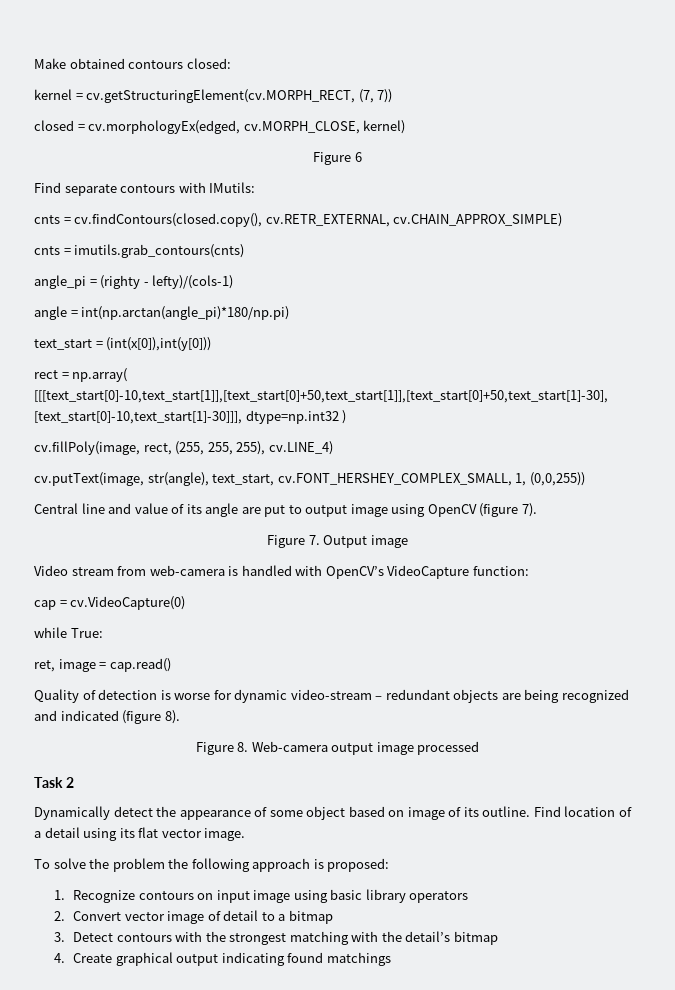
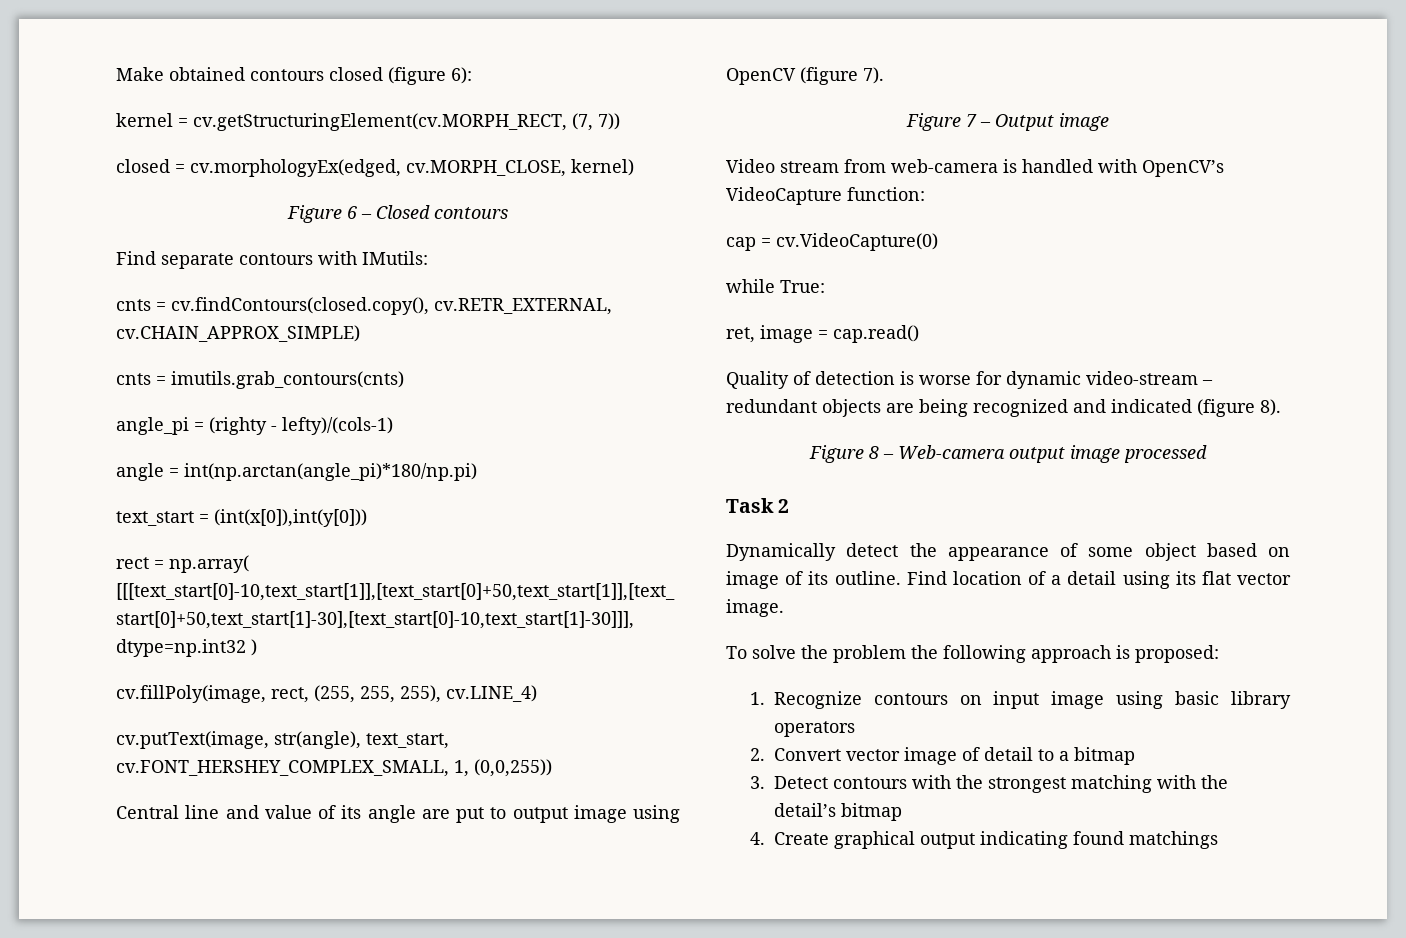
[186,58,231,69] closed: -> [329,67,472,85] closed (figure 6):
(362, 157) none -> [361,205,508,219] – Closed contours
[308,535,320,545] 7. -> [966,114,991,127] 7 –
[237,742,249,752] 8. -> [869,446,894,459] 8 –

